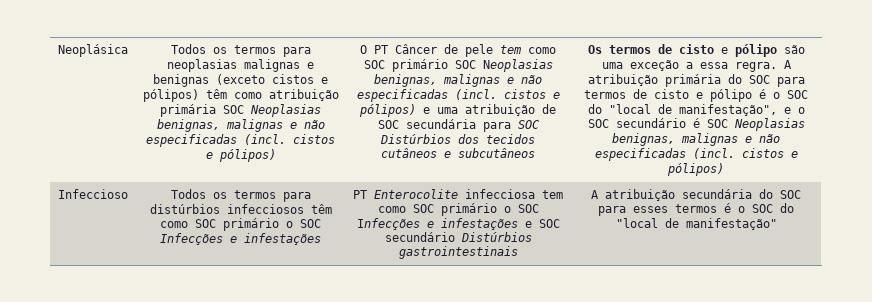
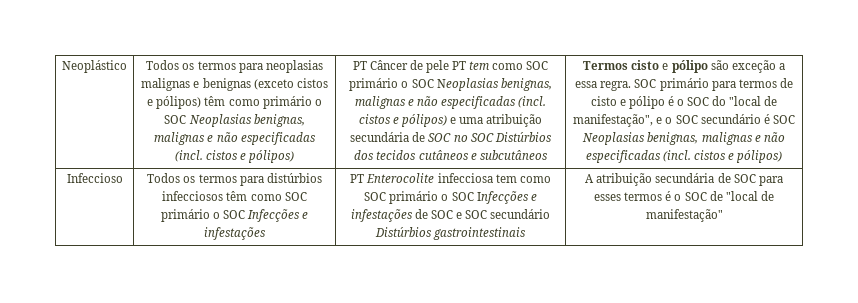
[58,44,128,57] Neoplásica -> [62,60,127,73] Neoplástico
[268,89,339,101] [160,104,216,117] atribuição primária -> [262,96,322,109] primário o
[360,45,367,54] O -> (295, 156) none
[500,45,556,54] [363,59,448,72] tem como SOC primário -> [452,61,549,70] [349,78,409,91] PT tem como SOC primário o
[542,104,556,114] [377,119,511,132] de SOC secundária para -> [350,132,468,142] secundária de SOC no
[587,44,672,54] Os termos de -> [583,61,629,70] Termos
[601,62,623,69] uma -> (729, 65) none
[783,60,792,69] [587,74,770,87] A atribuição primária do SOC -> [634,78,709,91] SOC primário
(518, 224) none -> [414,209,453,219] de SOC
[759,189,773,199] do -> [717,173,731,183] de
[780,203,794,213] do -> [709,191,723,201] de

